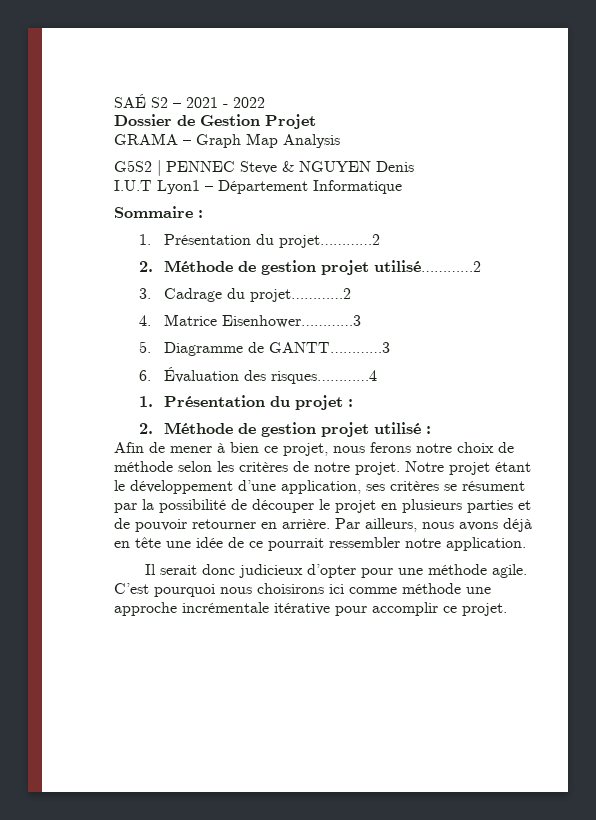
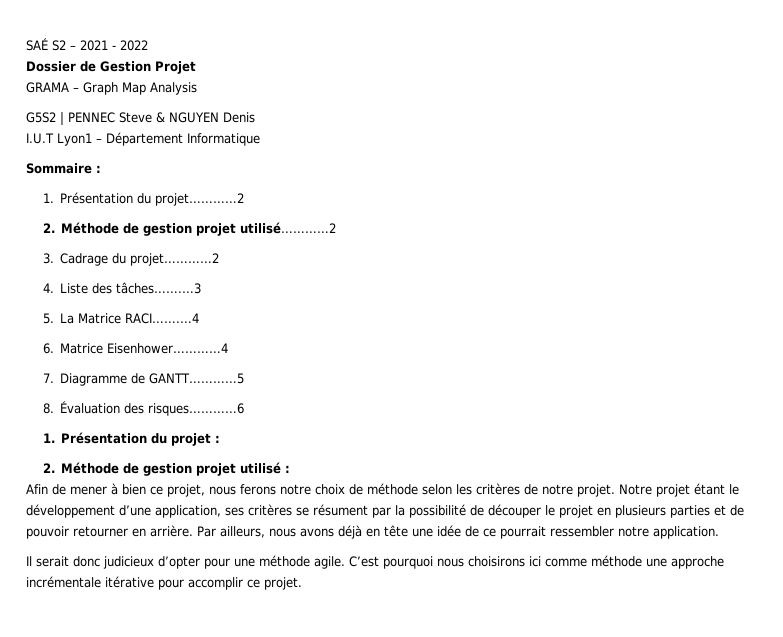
[164,314,362,328] [139,341,391,356] [139,370,152,381] Matrice Eisenhower…………3 // 5. Diagramme de GANTT…………3 // 6. -> [60,282,202,294] [42,313,200,324] [42,343,229,354] [42,373,245,386] [42,403,54,414] Liste des tâches…….…3 // 5. La Matrice RACI…….…4 // 6. Matrice Eisenhower…………4 // 7. Diagramme de GANTT…………5 // 8.
[271,370,378,384] risques…………4 -> [148,403,245,416] risques…………6

